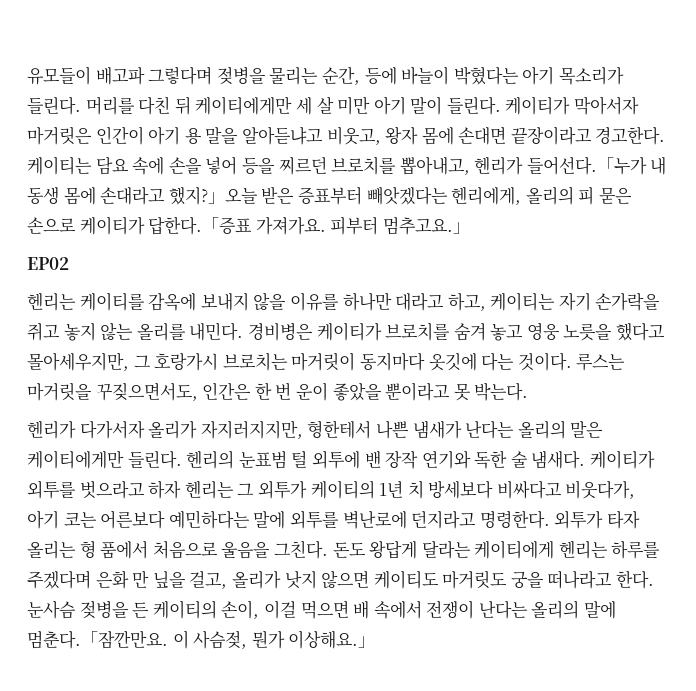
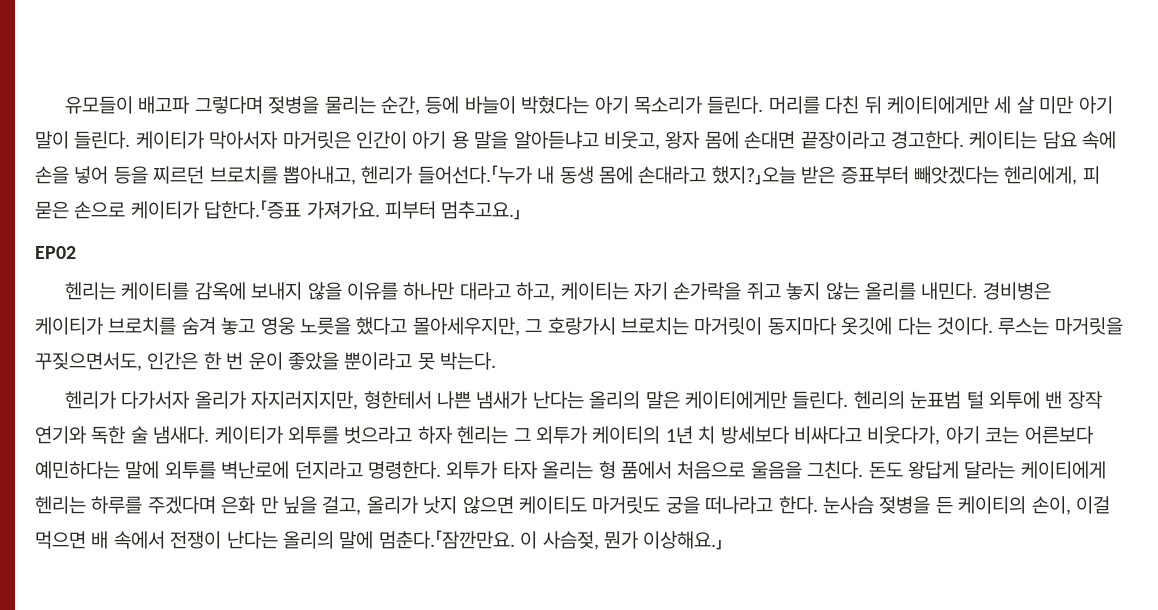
[525,186,574,205] 올리의 -> (1078, 175) none

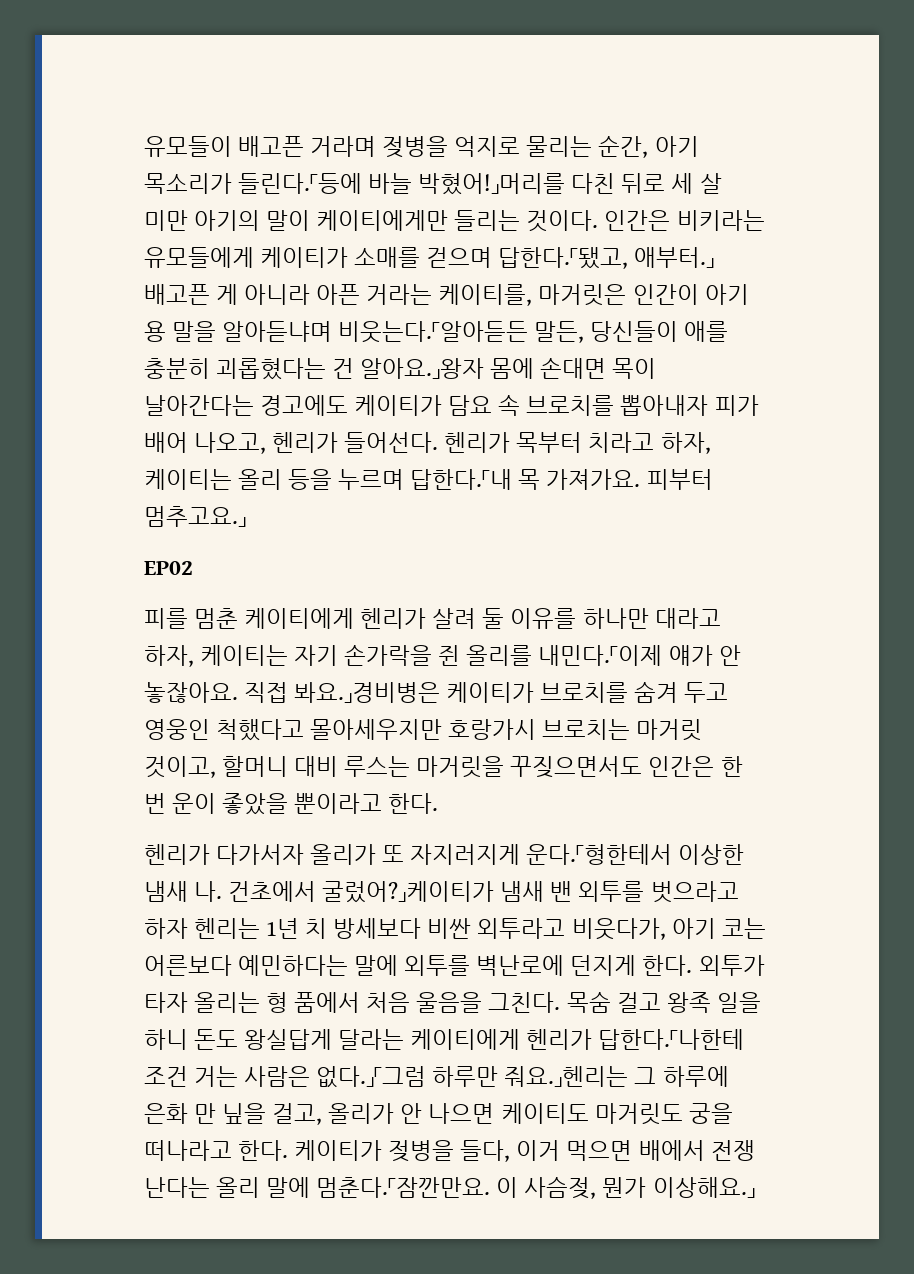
[138,96,1113,115] [35,131,279,149] 배고파 그렇다며 젖병을 물리는 순간, 등에 바늘이 박혔다는 아기 목소리가 들린다. 머리를 다친 뒤 케이티에게만 세 살 미만 아기 말이 들린다. 케이티가 막아서자 -> [238,135,699,158] [144,173,722,195] [144,210,765,232] [144,247,715,269] [144,284,533,306] 배고픈 거라며 젖병을 억지로 물리는 순간, 아기 목소리가 들린다.「등에 바늘 박혔어!」머리를 다친 뒤로 세 살 미만 아기의 말이 케이티에게만 들리는 것이다. 인간은 비키라는 유모들에게 케이티가 소매를 걷으며 답한다.「됐고, 애부터.」배고픈 게 아니라 아픈 거라는 케이티를,
[513,131,1117,150] [35,165,1100,185] [35,200,302,219] 알아듣냐고 비웃고, 왕자 몸에 손대면 끝장이라고 경고한다. 케이티는 담요 속에 손을 넣어 등을 찌르던 브로치를 뽑아내고, 헨리가 들어선다.「누가 내 동생 몸에 손대라고 했지?」오늘 받은 증표부터 빼앗겠다는 헨리에게, 피 묻은 손으로 케이티가 답한다.「증표 -> [222,321,729,343] [144,357,657,380] [144,394,759,416] [144,432,711,454] [144,469,541,490] 알아듣냐며 비웃는다.「알아듣든 말든, 당신들이 애를 충분히 괴롭혔다는 건 알아요.」왕자 몸에 손대면 목이 날아간다는 경고에도 케이티가 담요 속 브로치를 뽑아내자 피가 배어 나오고, 헨리가 들어선다. 헨리가 목부터 치라고 하자, 케이티는 올리 등을 누르며 답한다.「내 목
[65,282,342,300] 헨리는 케이티를 감옥에 보내지 않을 -> [144,608,505,629] 피를 멈춘 케이티에게 헨리가 살려 둘
[516,282,556,301] 하고, -> [144,645,194,667] 하자,
[746,282,1051,300] [35,317,993,336] 쥐고 놓지 않는 올리를 내민다. 경비병은 케이티가 브로치를 숨겨 놓고 영웅 노릇을 했다고 몰아세우지만, 그 호랑가시 브로치는 마거릿이 동지마다 옷깃에 다는 것이다. -> [438,645,741,666] [144,681,729,703] [144,719,703,741] [144,756,339,778] 쥔 올리를 내민다.「이제 얘가 안 놓잖아요. 직접 봐요.」경비병은 케이티가 브로치를 숨겨 두고 영웅인 척했다고 몰아세우지만 호랑가시 브로치는 마거릿 것이고, 할머니 대비
[35,352,142,371] 꾸짖으면서도, -> [510,756,643,778] 꾸짖으면서도
[417,352,497,370] 못 박는다. -> [388,793,439,814] 한다.
[251,391,1102,410] [35,426,283,444] 자지러지지만, 형한테서 나쁜 냄새가 난다는 올리의 말은 케이티에게만 들린다. 헨리의 눈표범 털 외투에 밴 장작 연기와 독한 술 냄새다. 케이티가 -> [382,844,745,865] [144,881,573,903] 또 자지러지게 운다.「형한테서 이상한 냄새 나. 건초에서 굴렀어?」케이티가 냄새 밴
[513,426,661,444] 그 외투가 케이티의 -> (261, 928) none
[793,426,862,444] 비싸다고 -> [427,918,566,939] 비싼 외투라고
[294,461,441,479] 던지라고 명령한다. -> [570,955,693,976] 던지게 한다.
[677,461,746,479] 처음으로 -> [366,992,411,1013] 처음
[868,461,1106,479] [35,496,216,514] 돈도 왕답게 달라는 케이티에게 헨리는 하루를 주겠다며 -> [566,991,761,1013] [144,1029,745,1050] [144,1066,729,1088] 목숨 걸고 왕족 일을 하니 돈도 왕실답게 달라는 케이티에게 헨리가 답한다.「나한테 조건 거는 사람은 없다.」「그럼 하루만 줘요.」헨리는 그 하루에
[423,496,514,514] 낫지 않으면 -> [400,1103,495,1124] 안 나으면
[822,496,1110,515] [35,531,334,549] 눈사슴 젖병을 든 케이티의 손이, 이걸 먹으면 배 속에서 전쟁이 난다는 올리의 -> [294,1140,755,1162] [144,1177,261,1198] 케이티가 젖병을 들다, 이거 먹으면 배에서 전쟁 난다는 올리

